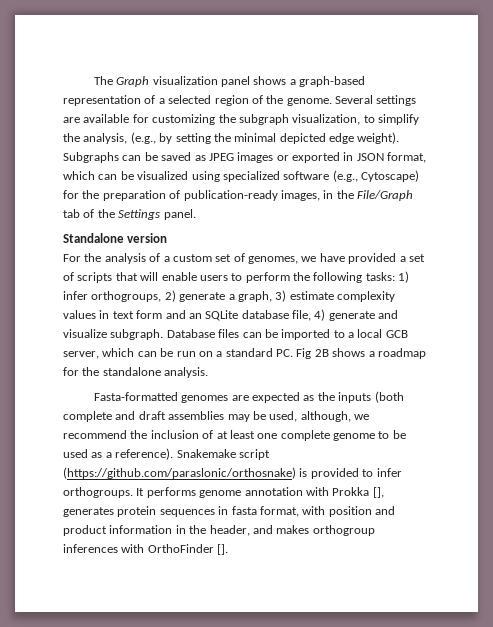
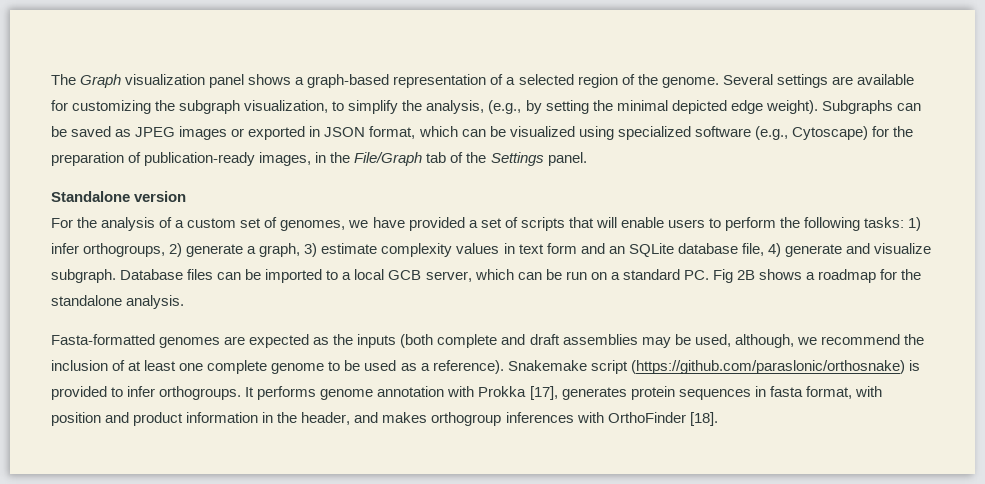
[372,487,384,498] [], -> [529,386,558,400] [17],
[217,544,229,555] []. -> [689,412,718,426] [18].

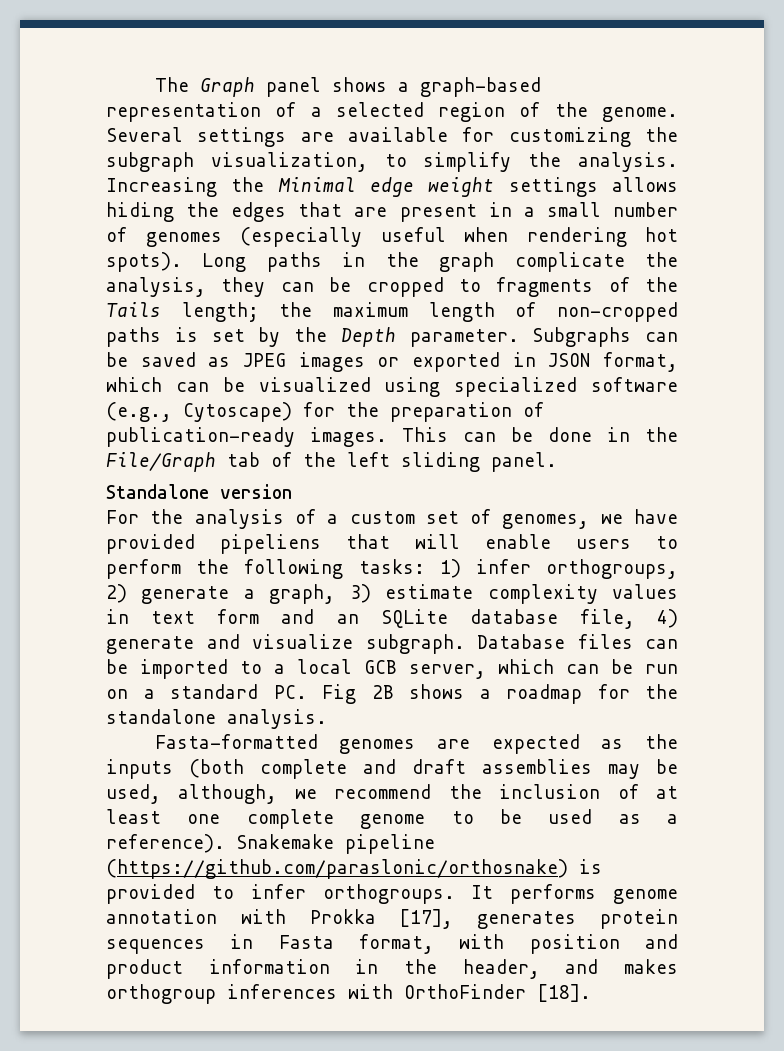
[125,74,206,85] visualization -> (255, 87) none
[426,100,818,114] analysis, (e.g., by setting the minimal depicted edge weight). -> [578,152,678,172] [106,177,678,197] [106,202,678,222] [106,227,678,247] [106,252,679,272] [106,277,678,297] [106,302,678,322] [106,327,519,347] analysis. Increasing the Minimal edge weight settings allows hiding the edges that are present in a small number of genomes (especially useful when rendering hot spots). Long paths in the graph complicate the analysis, they can be cropped to fragments of the Tails length; the maximum length of non-cropped paths is set by the Depth parameter.
[259,152,312,166] images, -> [310,427,592,447] images. This can be done
[490,152,544,166] Settings -> [347,452,480,472] left sliding
[468,217,565,231] a set of scripts -> [220,534,321,554] pipeliens
[590,360,628,374] script -> [345,834,435,854] pipeline
[769,386,803,397] fasta -> [278,935,334,949] Fasta

